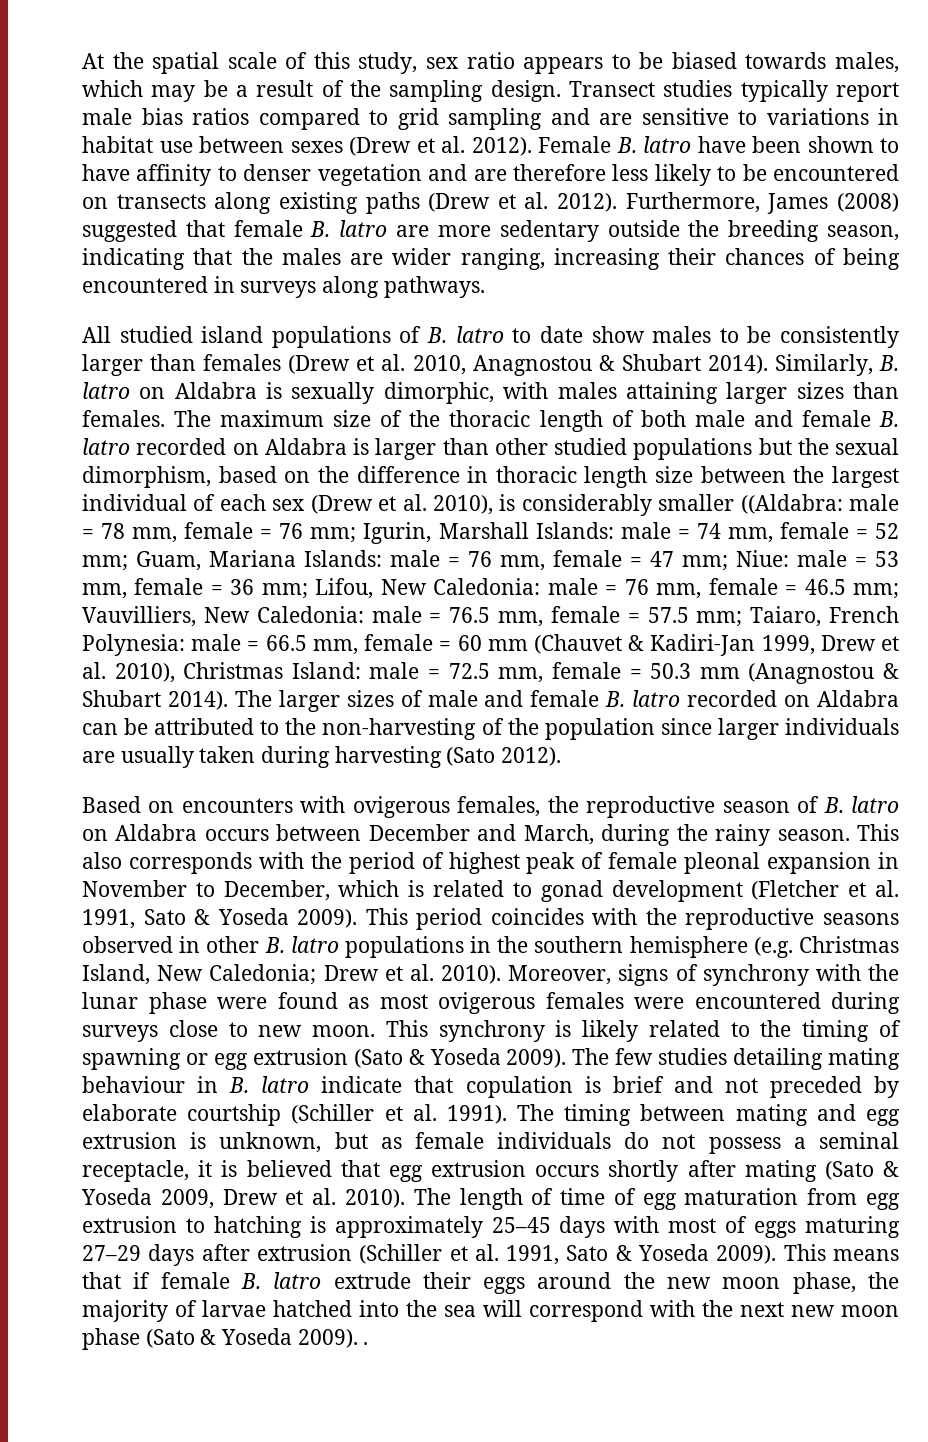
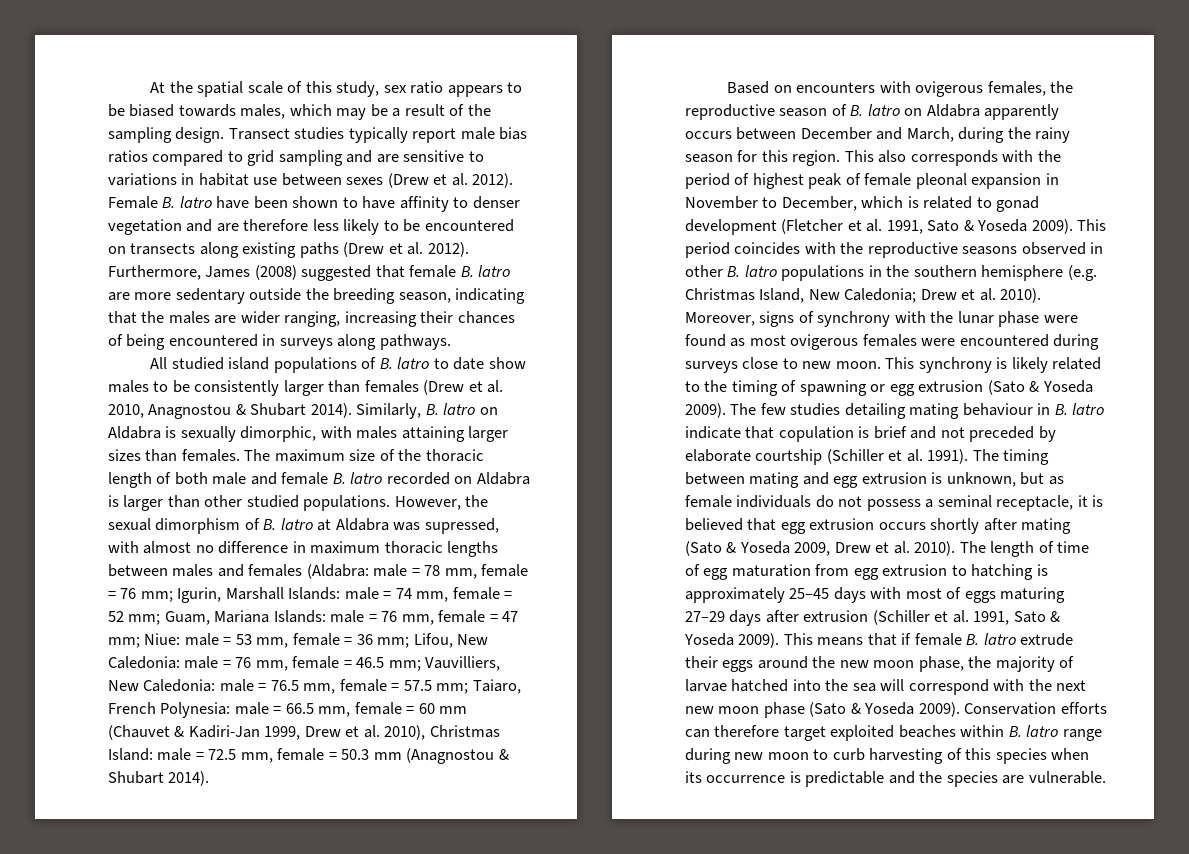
[633,438,899,460] [82,466,899,488] [82,494,843,516] populations but the sexual dimorphism, based on the difference in thoracic length size between the largest individual of each sex (Drew et al. 2010), is considerably smaller ((Aldabra: -> [303,495,489,511] [108,518,499,534] [108,541,499,557] [108,564,369,579] populations. However, the sexual dimorphism of B. latro at Aldabra was supressed, with almost no difference in maximum thoracic lengths between males and females (Aldabra:
[234,690,899,712] [82,718,900,740] [82,746,562,768] The larger sizes of male and female B. latro recorded on Aldabra can be attributed to the non-harvesting of the population since larger individuals are usually taken during harvesting (Sato 2012). -> (210, 778) none
(198, 832) none -> [984,104,1060,120] apparently
[777,829,850,841] season. -> [685,150,841,166] season for this region.
[363,1342,369,1345] . -> [964,702,1107,715] [685,725,1102,741] [685,748,1090,764] [685,771,1106,787] Conservation efforts can therefore target exploited beaches within B. latro range during new moon to curb harvesting of this species when its occurrence is predictable and the species are vulnerable.

